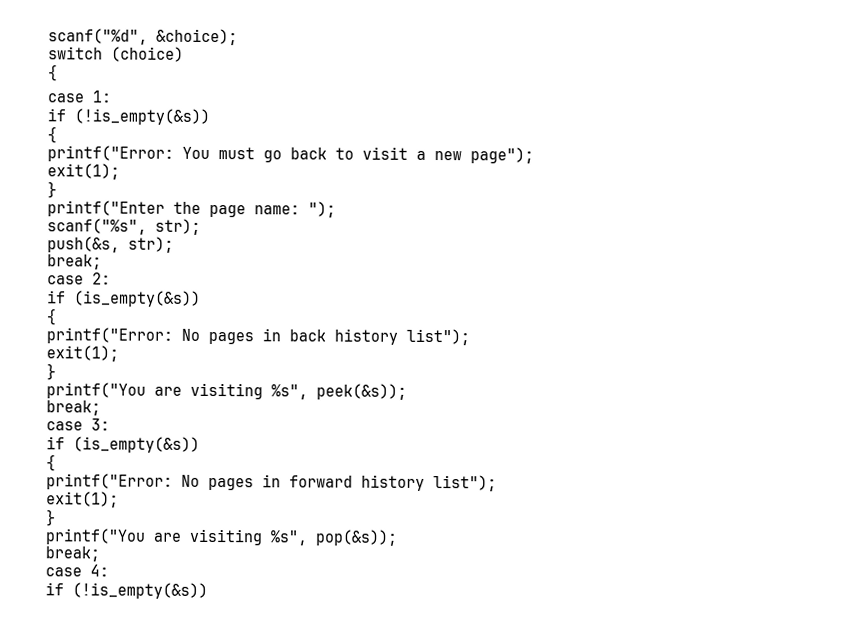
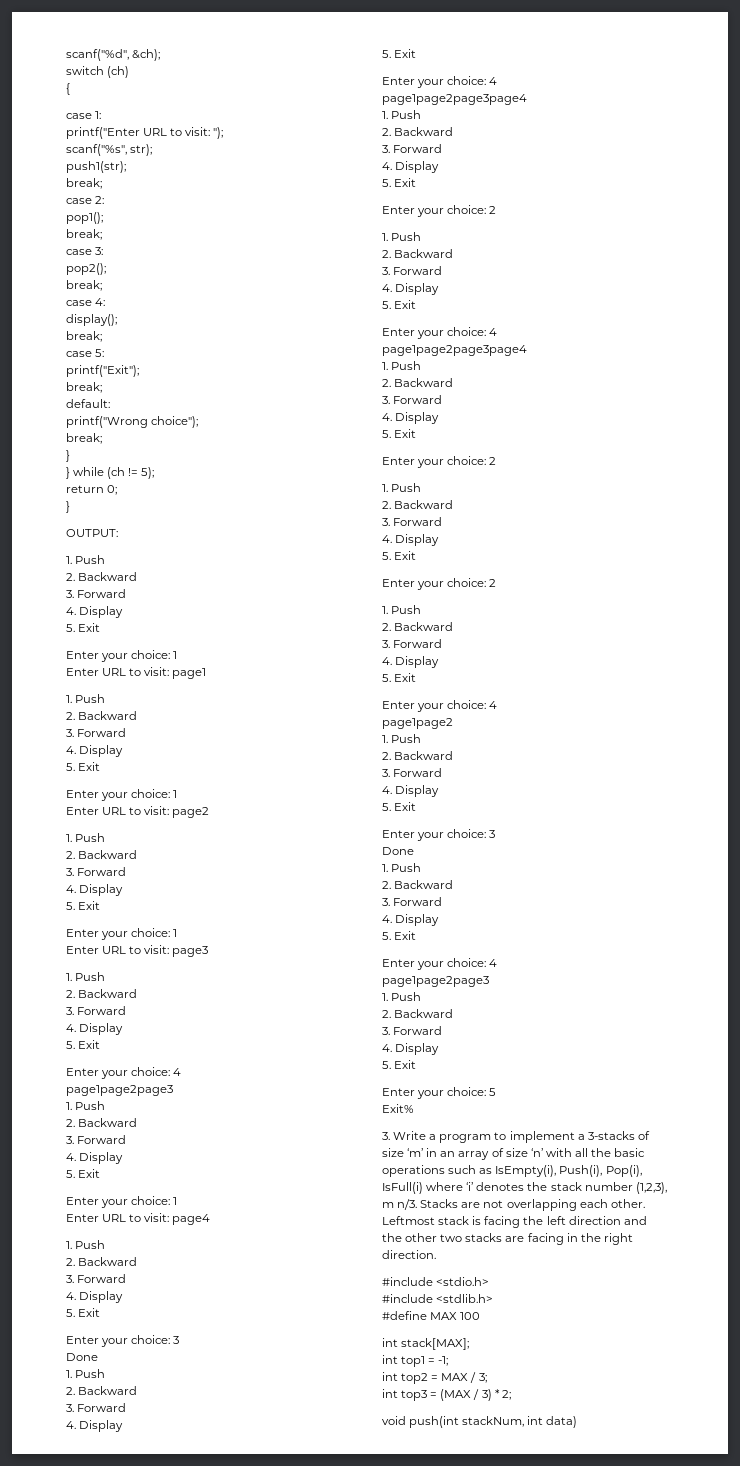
[156,28,238,46] &choice); -> [132,49,161,61] &ch);
[111,46,184,62] (choice) -> [107,66,130,78] (ch)
[47,108,210,125] [47,126,57,144] [47,145,534,164] [47,163,120,180] [47,181,57,199] [47,200,300,218] if (!is_empty(&s)) // { // printf("Error: You must go back to visit a new page"); // exit(1); // } // printf("Enter the page name: -> [66,127,211,139] printf("Enter URL to visit:
[47,236,174,253] push(&s, str); -> [66,161,126,173] push1(str);
[47,290,201,307] [46,308,57,326] [46,327,470,346] [46,345,119,362] [46,363,56,381] [46,382,407,400] [46,400,101,416] [46,418,110,431] [46,436,200,453] [46,454,56,472] [46,473,497,492] [46,491,119,508] [46,509,56,527] [45,528,398,546] [45,546,100,562] [45,564,109,577] [45,582,208,599] if (is_empty(&s)) // { // printf("Error: No pages in back history list"); // exit(1); // } // printf("You are visiting %s", peek(&s)); // break; // case 3: // if (is_empty(&s)) // { // printf("Error: No pages in forward history list"); // exit(1); // } // printf("You are visiting %s", pop(&s)); // break; // case 4: // if (!is_empty(&s)) -> [66,212,103,224] [66,229,102,240] [66,247,104,255] [66,263,106,275] [66,280,102,291] [66,298,106,306] [66,314,117,326] [66,331,102,342] [66,349,105,357] [66,365,139,377] [66,382,102,393] [66,399,110,408] [66,416,199,428] [66,433,102,444] [66,450,70,462] [66,467,155,479] [66,485,118,495] [66,501,70,513] [66,529,118,537] [66,555,106,564] [66,572,138,581] [66,589,127,598] [66,606,124,618] [66,623,101,632] [66,650,178,662] [66,667,207,679] [66,694,106,703] [66,711,138,720] [66,728,127,737] [66,745,124,757] [66,762,101,771] [66,789,178,801] [66,806,210,818] [66,833,106,842] [66,850,138,859] [66,867,127,876] [66,884,124,896] [66,901,101,910] [66,928,178,940] [66,945,209,957] [66,972,106,981] [66,989,138,998] [66,1006,127,1015] [66,1023,124,1035] [66,1040,101,1049] [66,1067,182,1079] [66,1085,173,1096] [66,1101,106,1110] [66,1118,138,1127] [66,1135,127,1144] [66,1152,124,1164] [66,1169,101,1178] [66,1196,178,1208] [66,1213,211,1225] [66,1240,106,1249] [66,1257,138,1266] [66,1274,127,1283] [66,1291,124,1303] [66,1308,101,1317] [66,1335,180,1347] [66,1353,98,1361] [66,1369,106,1378] [66,1386,138,1395] [66,1403,127,1412] [66,1420,124,1432] [382,49,417,58] [382,76,498,88] [382,94,527,105] [382,110,422,119] [382,127,454,136] [382,144,443,153] [382,161,440,173] [382,178,417,187] [382,205,497,217] [382,232,422,241] [382,249,454,258] [382,266,443,275] [382,283,440,295] [382,300,417,309] [382,327,498,339] [382,345,527,356] [382,361,422,370] [382,378,454,387] [382,395,443,404] [382,412,440,424] [382,429,417,438] [382,456,497,468] [382,483,422,492] [382,500,454,509] [382,517,443,526] [382,534,440,546] [382,551,417,560] [382,578,497,590] [382,605,422,614] [382,622,454,631] [382,639,443,648] [382,656,440,668] [382,673,417,682] [382,700,498,712] [382,718,453,729] [382,734,422,743] [382,751,454,760] [382,768,443,777] [382,785,440,797] [382,802,417,811] [382,829,496,841] [382,847,414,855] [382,863,422,872] [382,880,454,889] [382,897,443,906] [382,914,440,926] [382,931,417,940] [382,958,498,970] [382,976,489,987] [382,992,422,1001] [382,1009,454,1018] [382,1026,443,1035] [382,1043,440,1055] [382,1060,417,1069] [382,1087,497,1099] [382,1104,414,1113] [382,1131,650,1143] [382,1148,646,1160] [382,1165,642,1177] [382,1182,667,1194] [382,1199,645,1211] [382,1216,647,1228] [382,1233,633,1245] [382,1250,436,1259] [382,1277,490,1286] [382,1294,494,1303] [382,1311,481,1320] [382,1338,470,1350] [382,1355,449,1367] [382,1372,487,1384] [382,1389,511,1401] [382,1416,578,1428] pop1(); // break; // case 3: // pop2(); // break; // case 4: // display(); // break; // case 5: // printf("Exit"); // break; // default: // printf("Wrong choice"); // break; // } // } while (ch != 5); // return 0; // } // OUTPUT: // 1. Push // 2. Backward // 3. Forward // 4. Display // 5. Exit // Enter your choice: 1 // Enter URL to visit: page1 // 1. Push // 2. Backward // 3. Forward // 4. Display // 5. Exit // Enter your choice: 1 // Enter URL to visit: page2 // 1. Push // 2. Backward // 3. Forward // 4. Display // 5. Exit // Enter your choice: 1 // Enter URL to visit: page3 // 1. Push // 2. Backward // 3. Forward // 4. Display // 5. Exit // Enter your choice: 4 // page1page2page3 // 1. Push // 2. Backward // 3. Forward // 4. Display // 5. Exit // Enter your choice: 1 // Enter URL to visit: page4 // 1. Push // 2. Backward // 3. Forward // 4. Display // 5. Exit // Enter your choice: 3 // Done // 1. Push // 2. Backward // 3. Forward // 4. Display // 5. Exit // Enter your choice: 4 // page1page2page3page4 // 1. Push // 2. Backward // 3. Forward // 4. Display // 5. Exit // Enter your choice: 2 // 1. Push // 2. Backward // 3. Forward // 4. Display // 5. Exit // Enter your choice: 4 // page1page2page3page4 // 1. Push // 2. Backward // 3. Forward // 4. Display // 5. Exit // Enter your choice: 2 // 1. Push // 2. Backward // 3. Forward // 4. Display // 5. Exit // Enter your choice: 2 // 1. Push // 2. Backward // 3. Forward // 4. Display // 5. Exit // Enter your choice: 4 // page1page2 // 1. Push // 2. Backward // 3. Forward // 4. Display // 5. Exit // Enter your choice: 3 // Done // 1. Push // 2. Backward // 3. Forward // 4. Display // 5. Exit // Enter your choice: 4 // page1page2page3 // 1. Push // 2. Backward // 3. Forward // 4. Display // 5. Exit // Enter your choice: 5 // Exit% // 3. Write a program to implement a 3-stacks of size ‘m’ in an array of size ‘n’ with all the basic operations such as IsEmpty(i), Push(i), Pop(i), IsFull(i) where ‘i’ denotes the stack number (1,2,3), m n/3. Stacks are not overlapping each other. Leftmost stack is facing the left direction and the other two stacks are facing in the right direction. // #include <stdio.h> // #include <stdlib.h> // #define MAX 100 // int stack[MAX]; // int top1 = -1; // int top2 = MAX / 3; // int top3 = (MAX / 3) * 2; // void push(int stackNum, int data)

